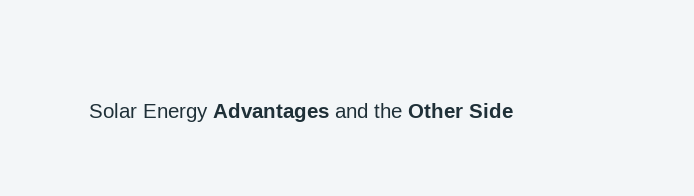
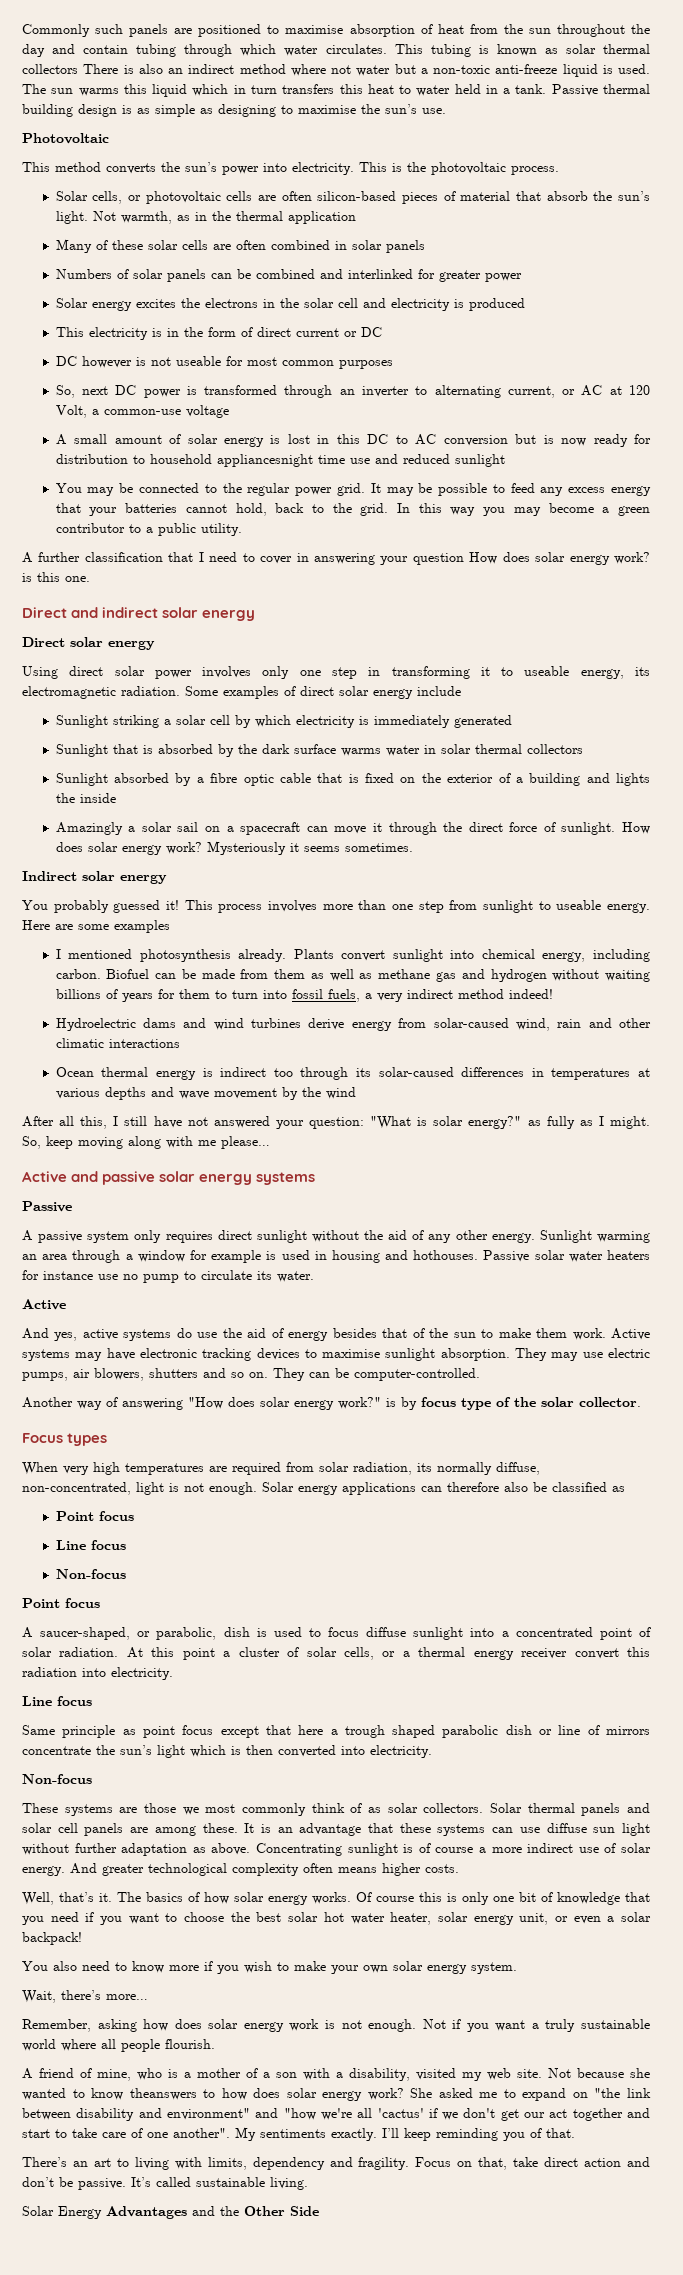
(89, 110) none -> [22,24,650,37] [22,44,650,57] [22,64,650,77] [22,84,650,97] [22,104,446,117] [22,133,109,144] [22,162,559,175] [55,191,650,204] [55,211,356,224] [55,239,425,253] [55,269,522,282] [55,298,525,311] [55,327,382,340] [55,356,393,369] [55,385,651,398] [55,405,229,418] [55,434,651,447] [55,454,505,467] [55,483,652,496] [55,503,651,516] [55,523,242,536] [22,552,650,565] [22,572,90,582] [22,607,256,621] [22,637,155,650] [22,666,650,679] [22,686,461,699] [55,715,512,728] [55,744,583,757] [55,773,650,786] [55,793,116,803] [55,822,651,835] [55,841,413,855] [22,871,167,884] [22,900,650,913] [22,920,170,933] [55,949,650,962] [55,969,651,982] [55,989,553,1002] [55,1018,652,1031] [55,1038,180,1048] [55,1067,650,1080] [55,1087,356,1100] [22,1116,650,1129] [22,1136,270,1149] [22,1171,316,1185] [22,1201,72,1212] [22,1230,650,1243] [22,1250,650,1263] [22,1270,314,1283] [22,1299,66,1310] [22,1328,651,1341] [22,1348,650,1361] [22,1368,480,1381] [22,1397,641,1410] [22,1433,108,1446] [22,1462,540,1475] [22,1482,625,1495] [55,1511,134,1521] [55,1540,126,1550] [55,1569,126,1579] [22,1598,100,1608] [22,1627,651,1640] [22,1647,650,1660] [22,1667,173,1680] [22,1696,92,1706] [22,1725,650,1738] [22,1745,432,1758] [22,1774,92,1784] [22,1803,650,1816] [22,1823,650,1836] [22,1843,652,1856] [22,1863,459,1876] [22,1892,650,1905] [22,1912,652,1925] [22,1932,82,1945] [22,1961,517,1974] [22,1990,148,2003] [22,2019,650,2032] [22,2039,215,2052] [22,2068,650,2081] [22,2088,651,2101] [22,2108,650,2121] [22,2127,575,2141] [22,2157,650,2170] [22,2177,308,2190] Commonly such panels are positioned to maximise absorption of heat from the sun throughout the day and contain tubing through which water circulates. This tubing is known as solar thermal collectors There is also an indirect method where not water but a non-toxic anti-freeze liquid is used. The sun warms this liquid which in turn transfers this heat to water held in a tank. Passive thermal building design is as simple as designing to maximise the sun’s use. // Photovoltaic // This method converts the sun’s power into electricity. This is the photovoltaic process. // Solar cells, or photovoltaic cells are often silicon-based pieces of material that absorb the sun’s light. Not warmth, as in the thermal application // Many of these solar cells are often combined in solar panels // Numbers of solar panels can be combined and interlinked for greater power // Solar energy excites the electrons in the solar cell and electricity is produced // This electricity is in the form of direct current or DC // DC however is not useable for most common purposes // So, next DC power is transformed through an inverter to alternating current, or AC at 120 Volt, a common-use voltage // A small amount of solar energy is lost in this DC to AC conversion but is now ready for distribution to household appliancesnight time use and reduced sunlight // You may be connected to the regular power grid. It may be possible to feed any excess energy that your batteries cannot hold, back to the grid. In this way you may become a green contributor to a public utility. // A further classification that I need to cover in answering your question How does solar energy work? is this one. // Direct and indirect solar energy // Direct solar energy // Using direct solar power involves only one step in transforming it to useable energy, its electromagnetic radiation. Some examples of direct solar energy include // Sunlight striking a solar cell by which electricity is immediately generated // Sunlight that is absorbed by the dark surface warms water in solar thermal collectors // Sunlight absorbed by a fibre optic cable that is fixed on the exterior of a building and lights the inside // Amazingly a solar sail on a spacecraft can move it through the direct force of sunlight. How does solar energy work? Mysteriously it seems sometimes. // Indirect solar energy // You probably guessed it! This process involves more than one step from sunlight to useable energy. Here are some examples // I mentioned photosynthesis already. Plants convert sunlight into chemical energy, including carbon. Biofuel can be made from them as well as methane gas and hydrogen without waiting billions of years for them to turn into fossil fuels, a very indirect method indeed! // Hydroelectric dams and wind turbines derive energy from solar-caused wind, rain and other climatic interactions // Ocean thermal energy is indirect too through its solar-caused differences in temperatures at various depths and wave movement by the wind // After all this, I still have not answered your question: "What is solar energy?" as fully as I might. So, keep moving along with me please… // Active and passive solar energy systems // Passive // A passive system only requires direct sunlight without the aid of any other energy. Sunlight warming an area through a window for example is used in housing and hothouses. Passive solar water heaters for instance use no pump to circulate its water. // Active // And yes, active systems do use the aid of energy besides that of the sun to make them work. Active systems may have electronic tracking devices to maximise sunlight absorption. They may use electric pumps, air blowers, shutters and so on. They can be computer-controlled. // Another way of answering "How does solar energy work?" is by focus type of the solar collector. // Focus types // When very high temperatures are required from solar radiation, its normally diffuse, non-concentrated, light is not enough. Solar energy applications can therefore also be classified as // Point focus // Line focus // Non-focus // Point focus // A saucer-shaped, or parabolic, dish is used to focus diffuse sunlight into a concentrated point of solar radiation. At this point a cluster of solar cells, or a thermal energy receiver convert this radiation into electricity. // Line focus // Same principle as point focus except that here a trough shaped parabolic dish or line of mirrors concentrate the sun’s light which is then converted into electricity. // Non-focus // These systems are those we most commonly think of as solar collectors. Solar thermal panels and solar cell panels are among these. It is an advantage that these systems can use diffuse sun light without further adaptation as above. Concentrating sunlight is of course a more indirect use of solar energy. And greater technological complexity often means higher costs. // Well, that’s it. The basics of how solar energy works. Of course this is only one bit of knowledge that you need if you want to choose the best solar hot water heater, solar energy unit, or even a solar backpack! // You also need to know more if you wish to make your own solar energy system. // Wait, there’s more… // Remember, asking how does solar energy work is not enough. Not if you want a truly sustainable world where all people flourish. // A friend of mine, who is a mother of a son with a disability, visited my web site. Not because she wanted to know theanswers to how does solar energy work? She asked me to expand on "the link between disability and environment" and "how we're all 'cactus' if we don't get our act together and start to take care of one another". My sentiments exactly. I’ll keep reminding you of that. // There’s an art to living with limits, dependency and fragility. Focus on that, take direct action and don’t be passive. It’s called sustainable living. //

